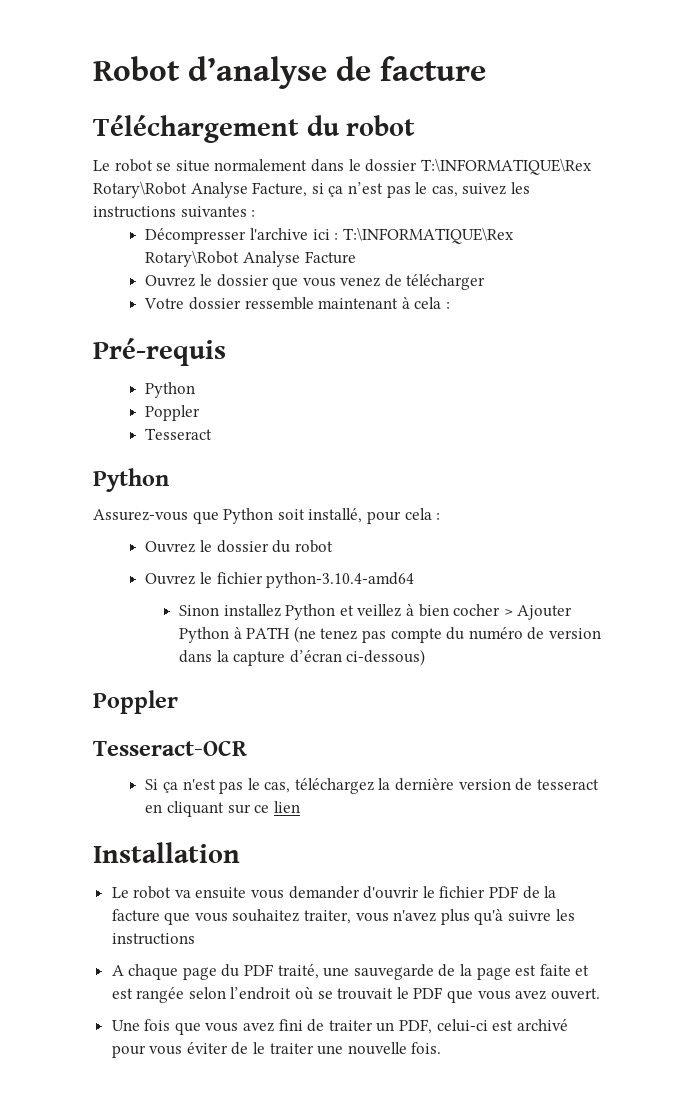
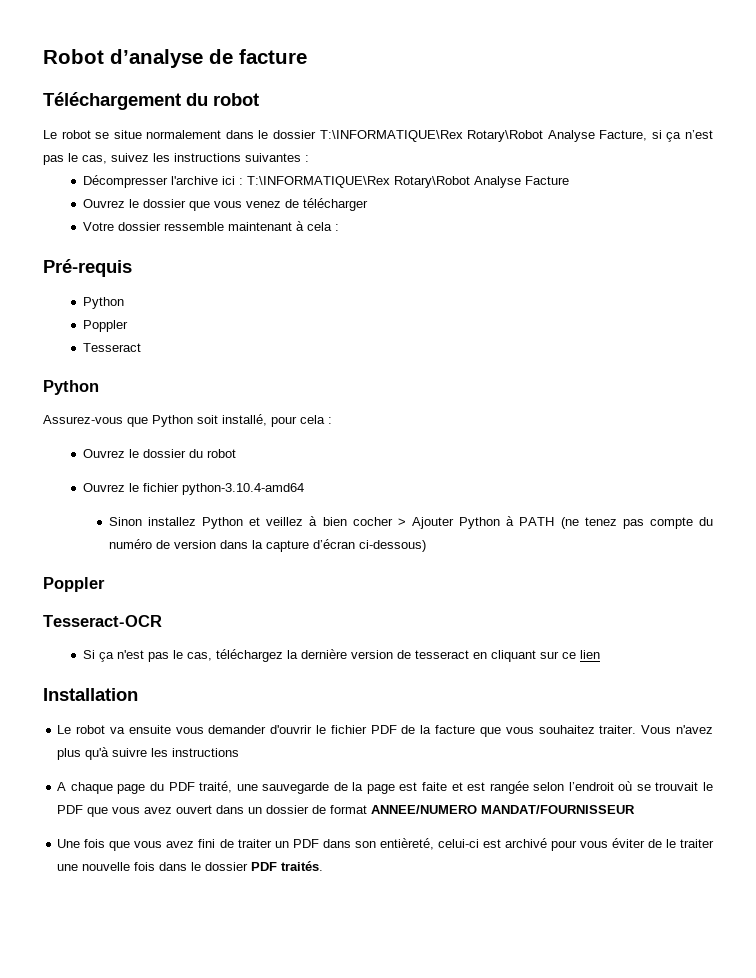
[304,910,389,924] traiter, vous -> [599,725,672,734] traiter. Vous
[550,988,600,1000] ouvert. -> [176,805,636,814] ouvert dans un dossier de format ANNEE/NUMERO MANDAT/FOURNISSEUR
[399,1019,433,1034] PDF, -> [292,838,434,850] PDF dans son entièreté,
[411,1042,442,1054] fois. -> [134,861,324,871] fois dans le dossier PDF traités.

